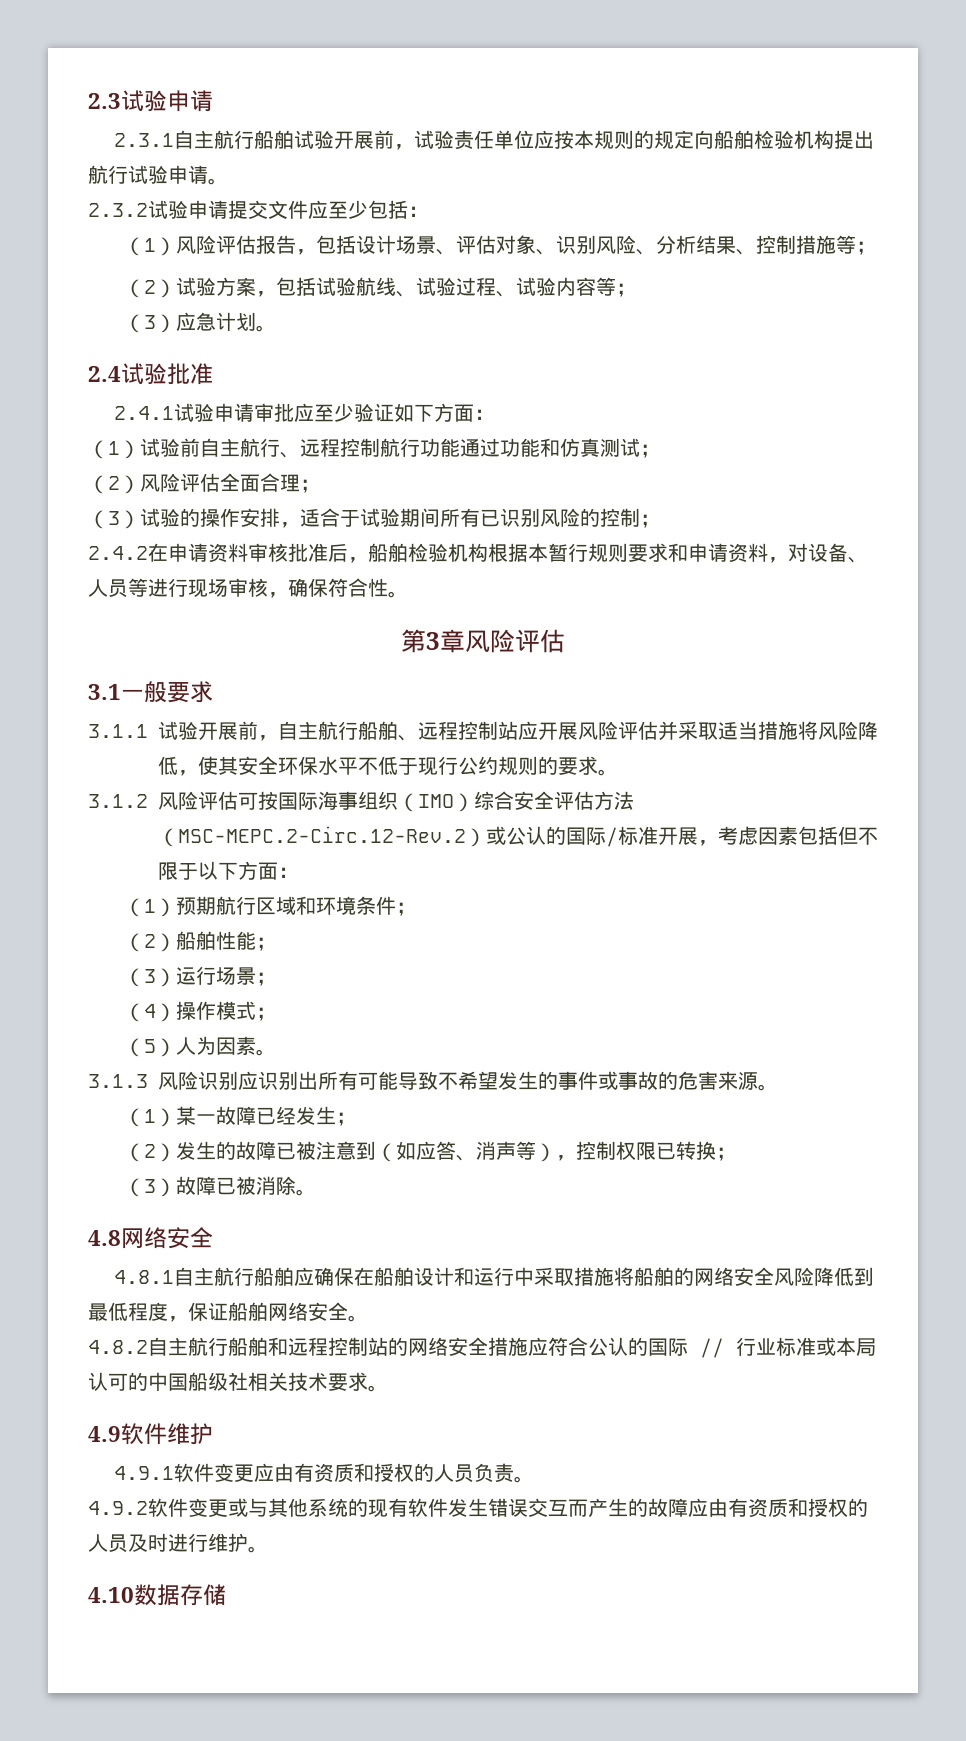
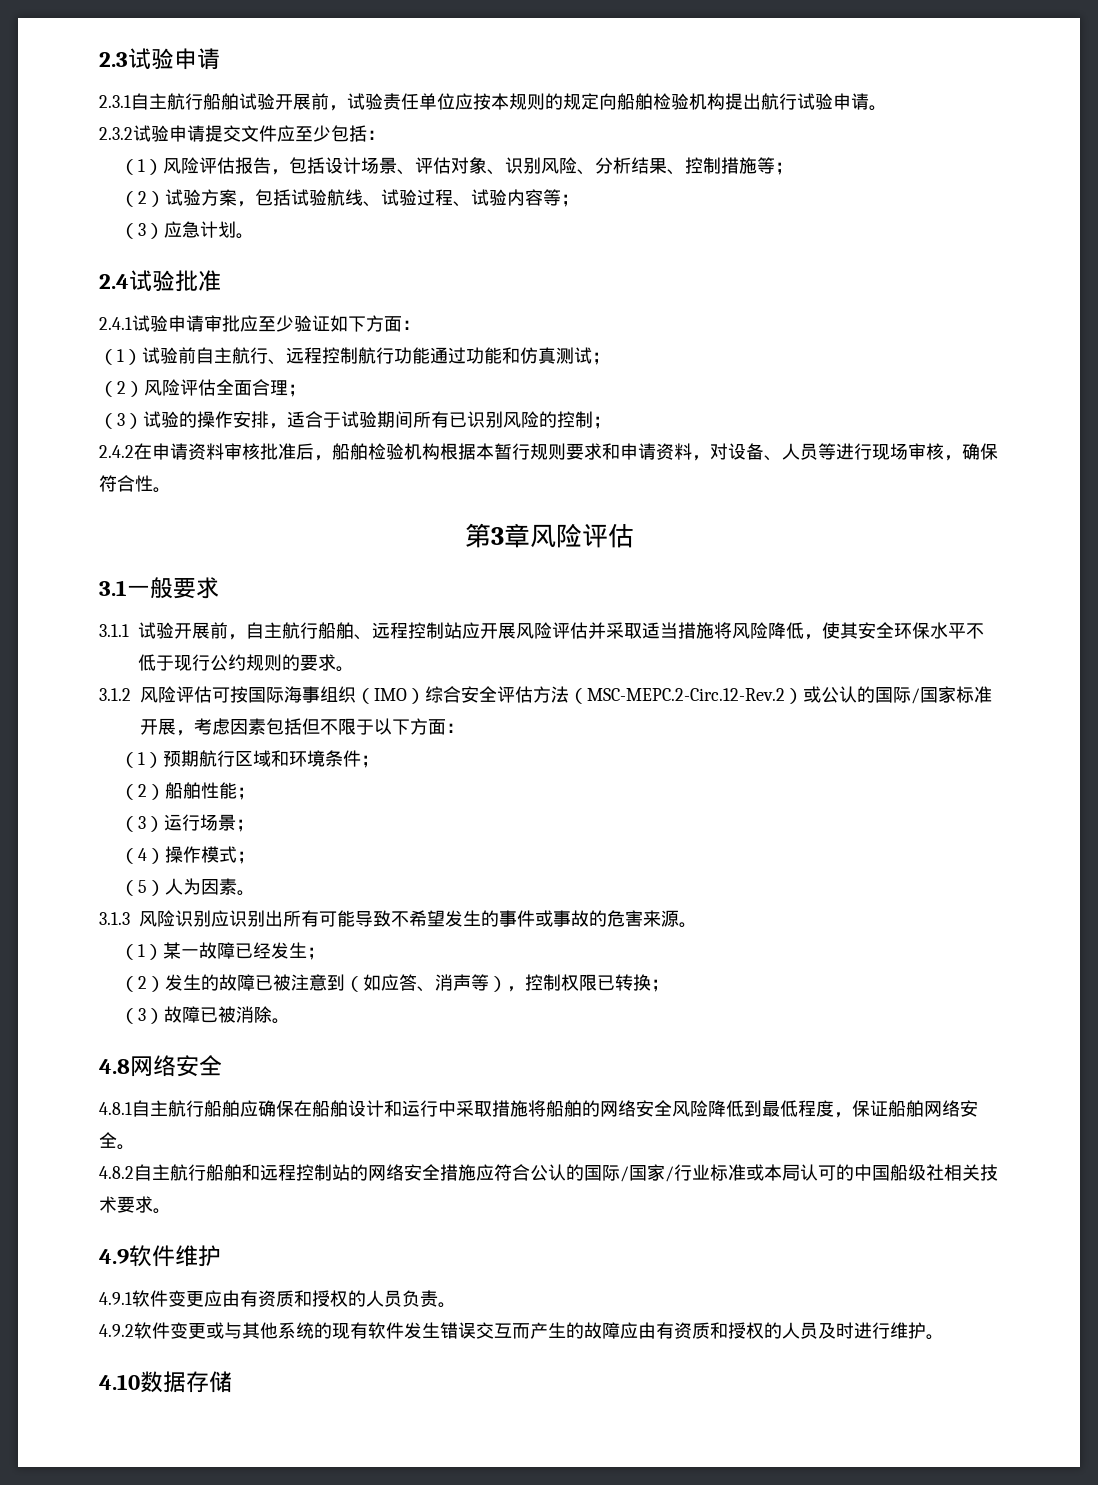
(618, 837) none -> [920,686,956,703] 国家
[700,1338,724,1358] // -> [620,1164,674,1182] /国家/

